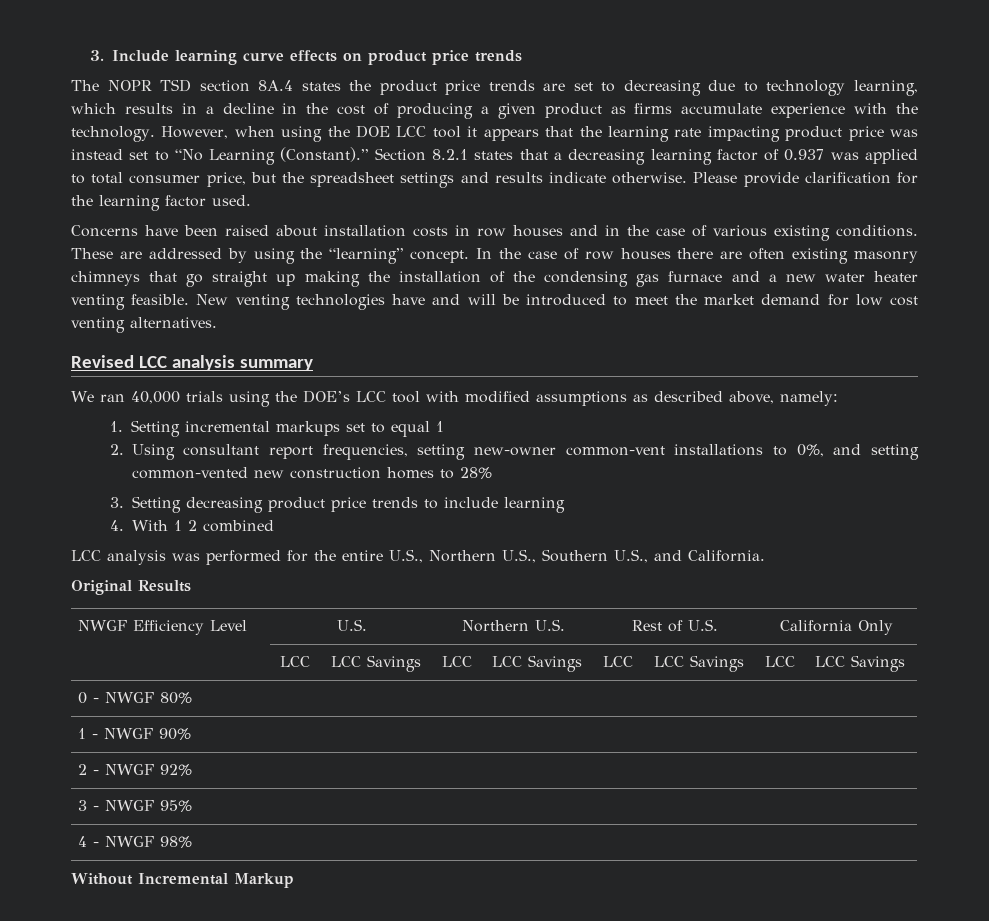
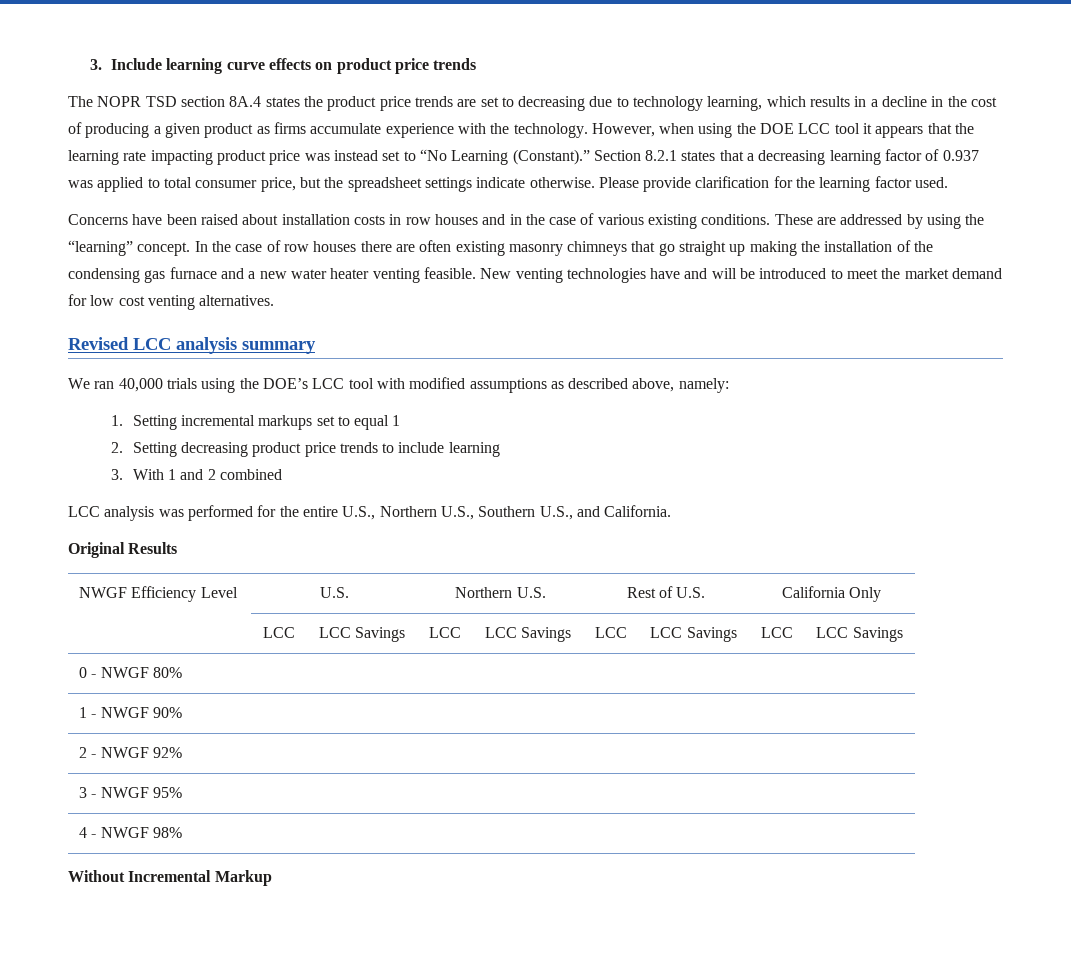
[460,172,543,183] and results -> (472, 184) none
[131,444,919,460] [131,467,492,479] [109,497,124,508] Using consultant report frequencies, setting new-owner common-vent installations to 0%, and setting common-vented new construction homes to 28% // 3. -> (124, 447) none
[109,520,124,531] 4. -> [111,469,124,480] 3.
(182, 525) none -> [180,469,204,480] and

